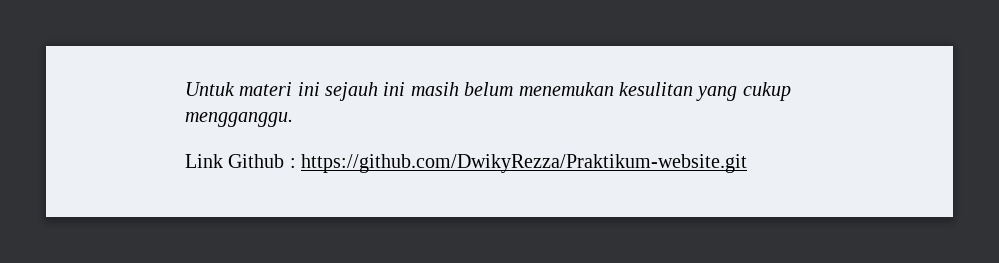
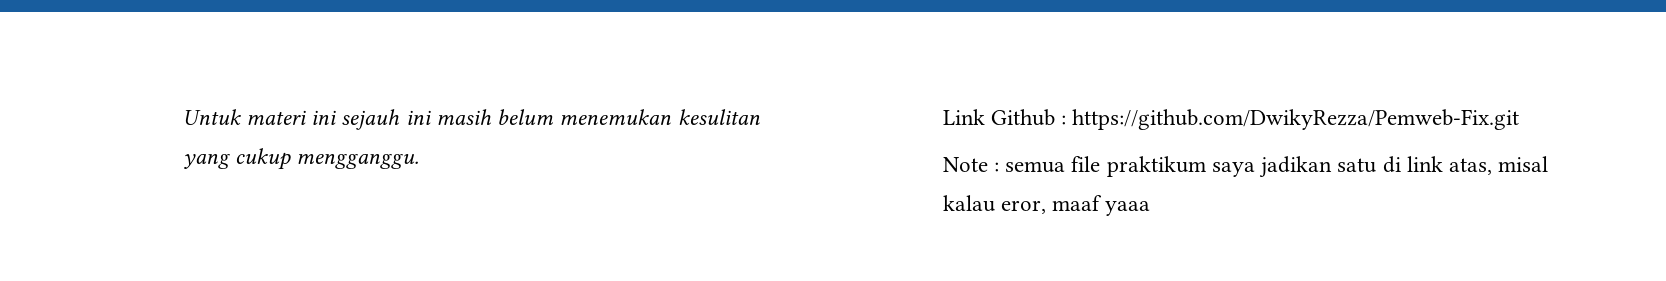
[300,154,747,173] https://github.com/DwikyRezza/Praktikum-website.git -> [1072,109,1520,130] [942,156,1549,178] [942,195,1151,216] https://github.com/DwikyRezza/Pemweb-Fix.git // Note : semua file praktikum saya jadikan satu di link atas, misal kalau eror, maaf yaaa

